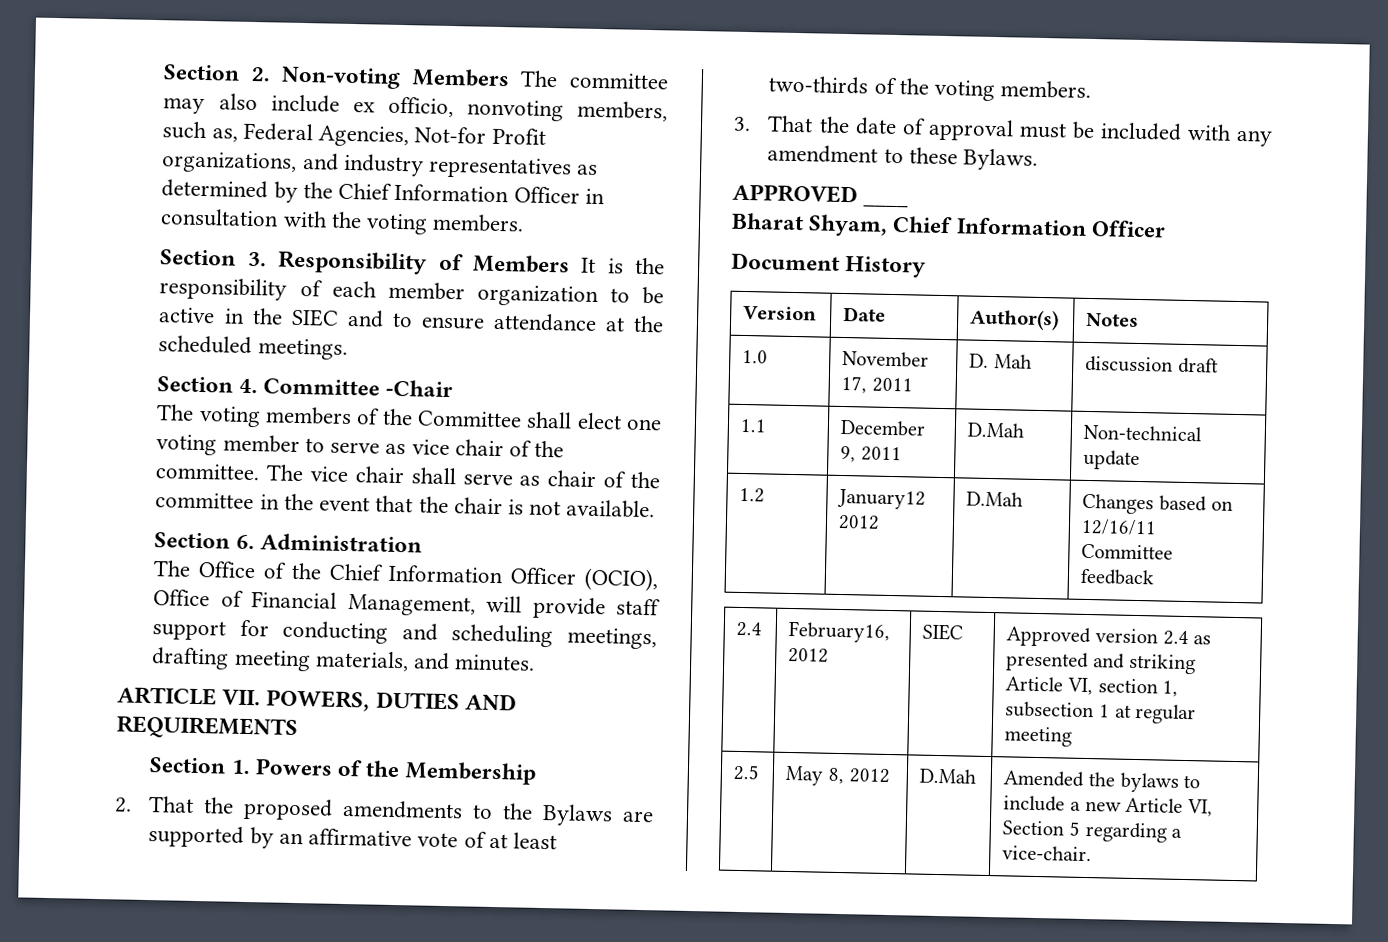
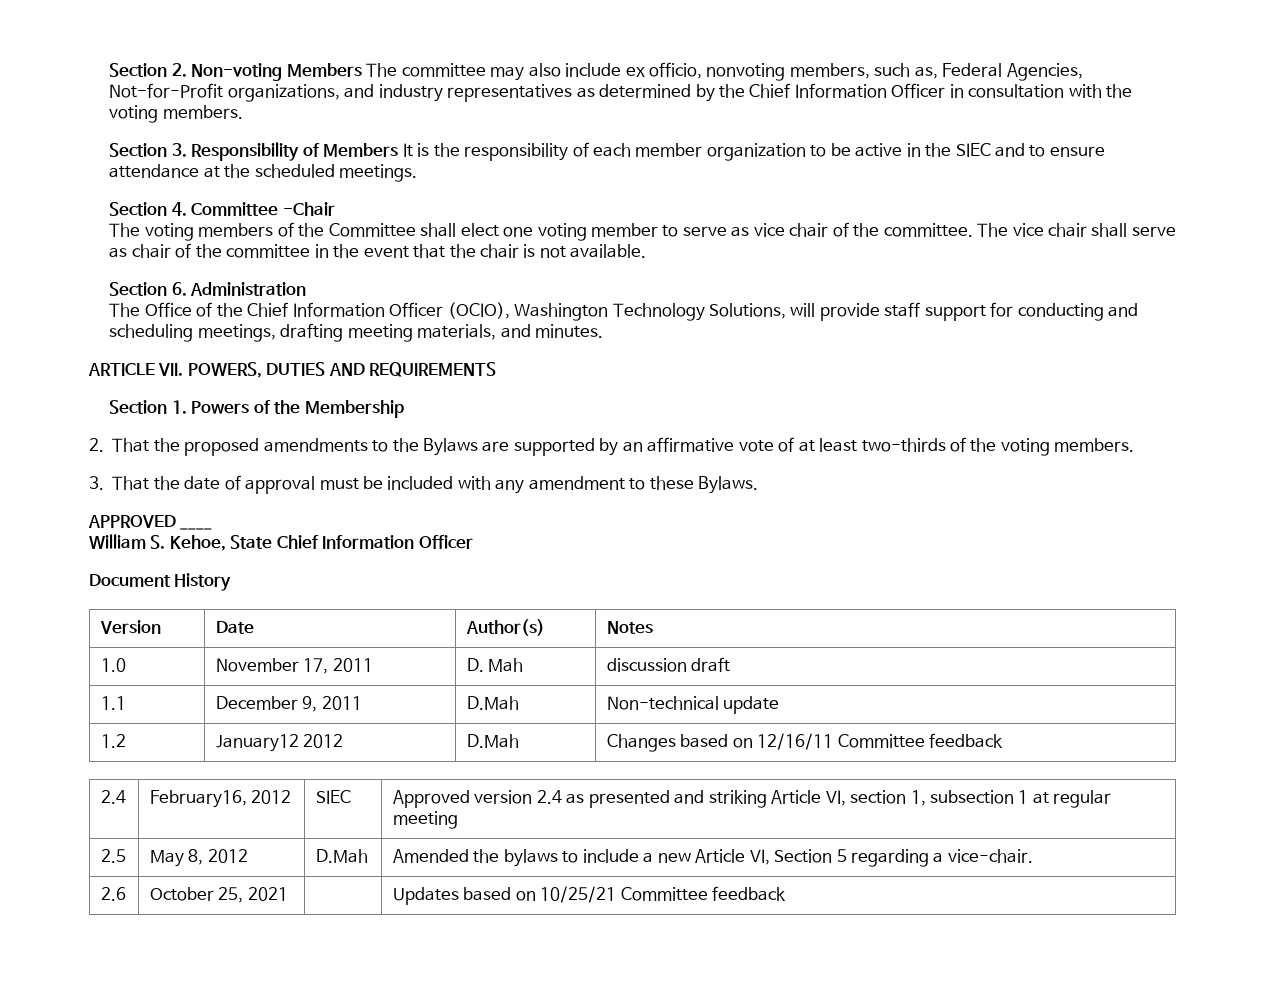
[414,126,546,145] Not-for Profit -> [109,83,224,98] Not-for-Profit
[153,589,476,617] Office of Financial Management, -> [514,303,786,321] Washington Technology Solutions,
[731,212,889,237] Bharat Shyam, -> [89,534,273,551] William S. Kehoe, State
(1093, 853) none -> [100,887,126,901] [149,887,288,903] [392,886,787,905] // 2.6 | October 25, 2021 | | Updates based on 10/25/21 Committee feedback

